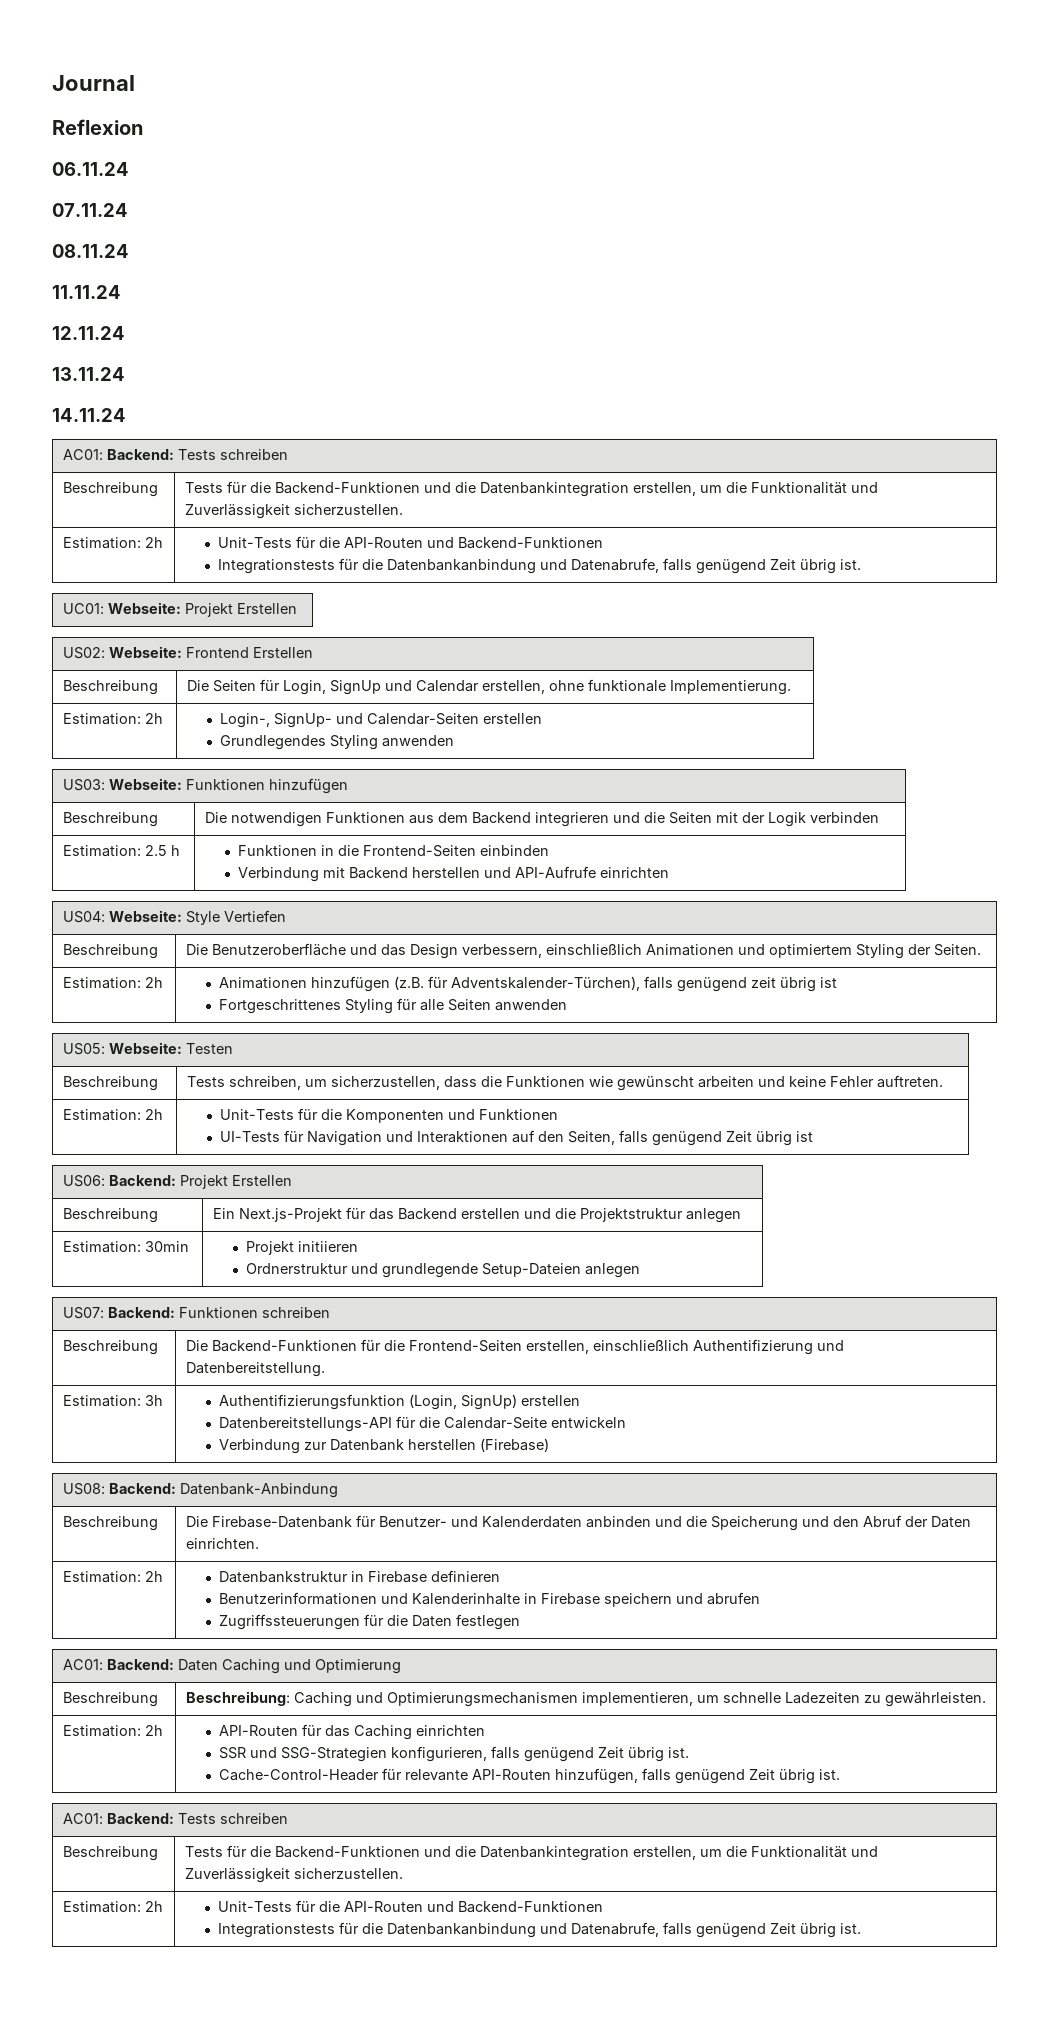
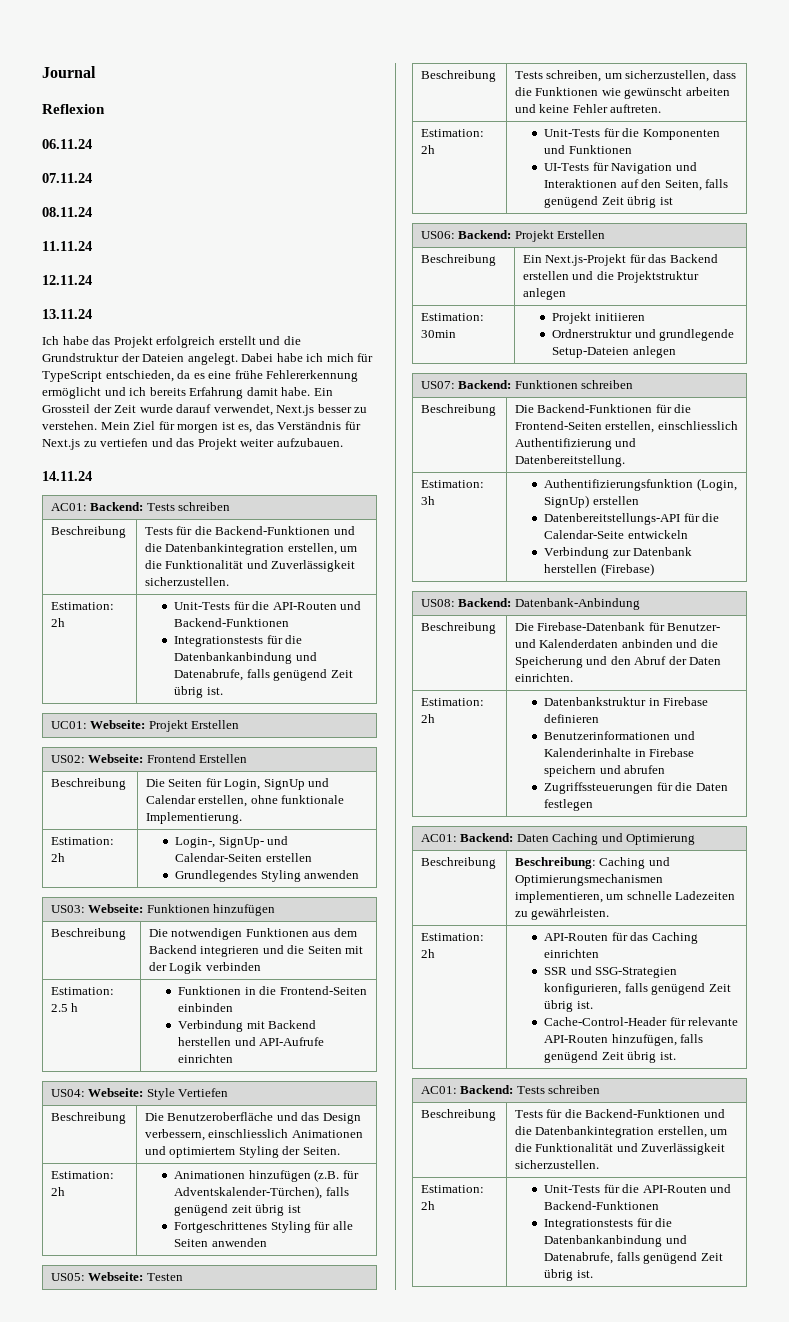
(125, 374) none -> [42,336,301,348] [42,353,374,365] [42,370,359,382] [42,387,333,399] [42,404,368,416] [42,421,361,433] [42,438,343,450] // Ich habe das Projekt erfolgreich erstellt und die Grundstruktur der Dateien angelegt. Dabei habe ich mich für TypeScript entschieden, da es eine frühe Fehlererkennung ermöglicht und ich bereits Erfahrung damit habe. Ein Grossteil der Zeit wurde darauf verwendet, Next.js besser zu verstehen. Mein Ziel für morgen ist es, das Verständnis für Next.js zu vertiefen und das Projekt weiter aufzubauen.
[545,944,642,955] einschließlich -> [208,1129,289,1138] einschliesslich
[592,1340,689,1351] einschließlich -> [657,421,738,430] einschliesslich

